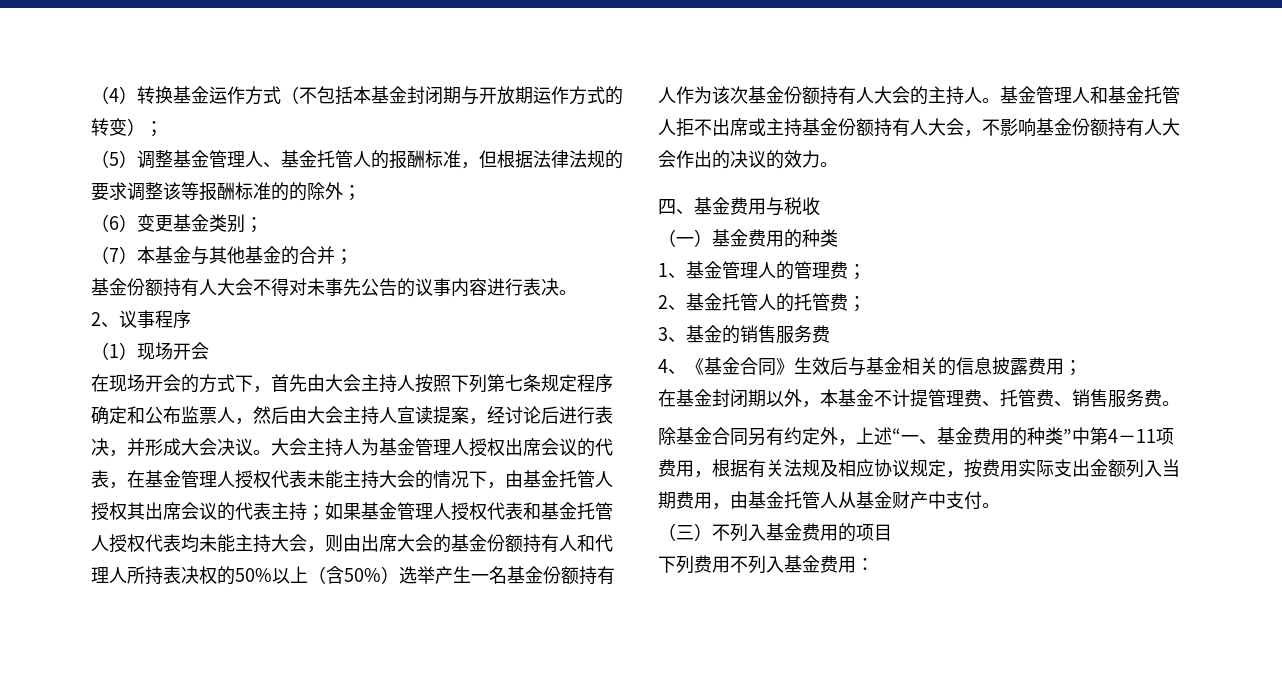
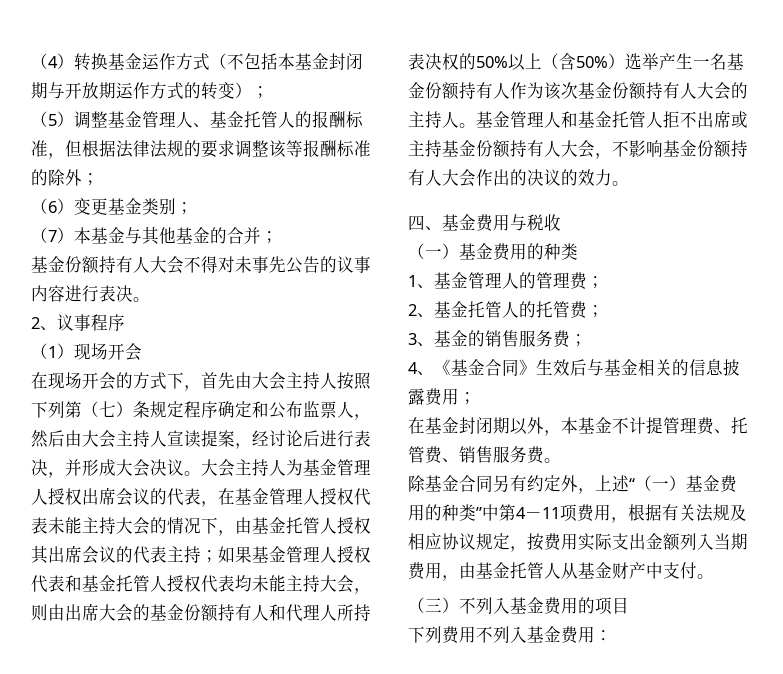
[289,182,307,201] 的 -> (48, 177) none
[505,374,523,391] 七 -> [82,401,133,417] （七）
(830, 334) none -> [570,334,587,347] ；
[901,435,937,445] 一、 -> [635,475,686,491] （一）

